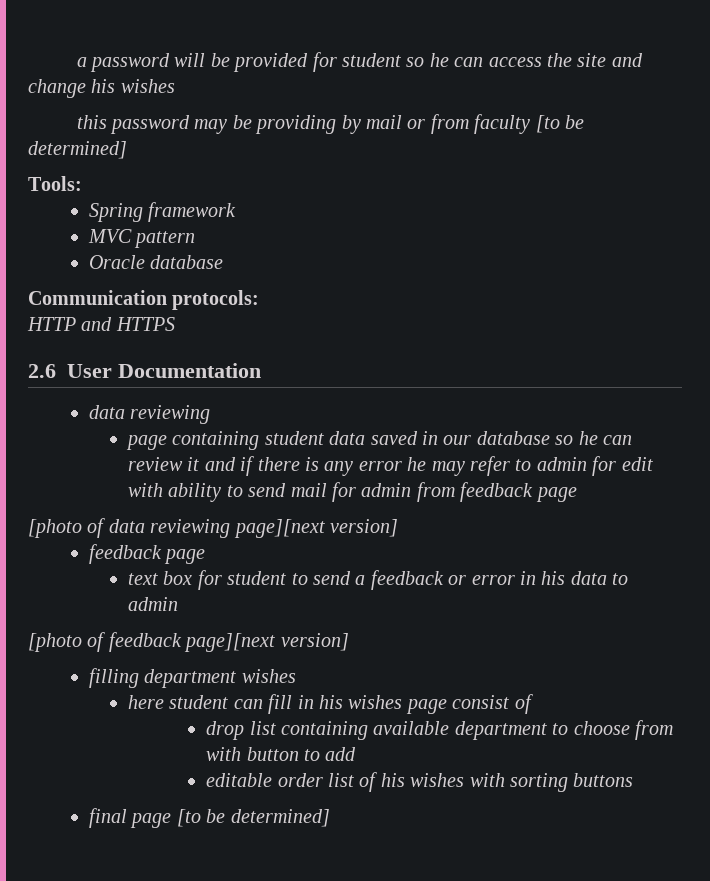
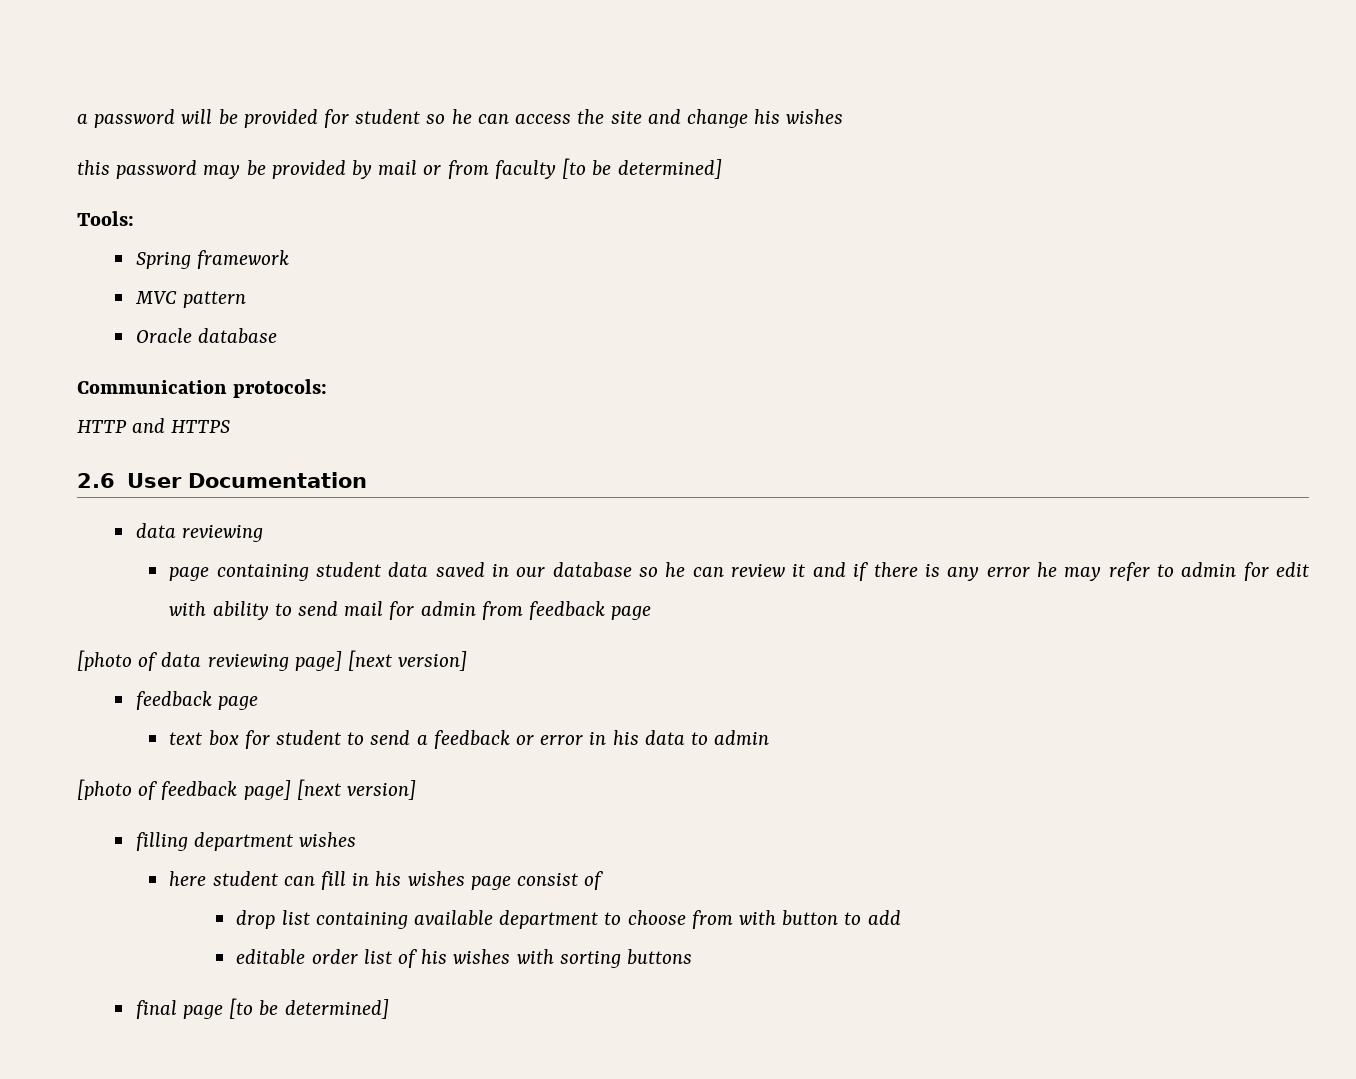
[255,115,337,134] providing -> [271,160,346,179] provided
[233,519,325,538] page][next -> [294,650,393,671] page] [next
[184,633,276,652] page][next -> [243,779,341,800] page] [next

